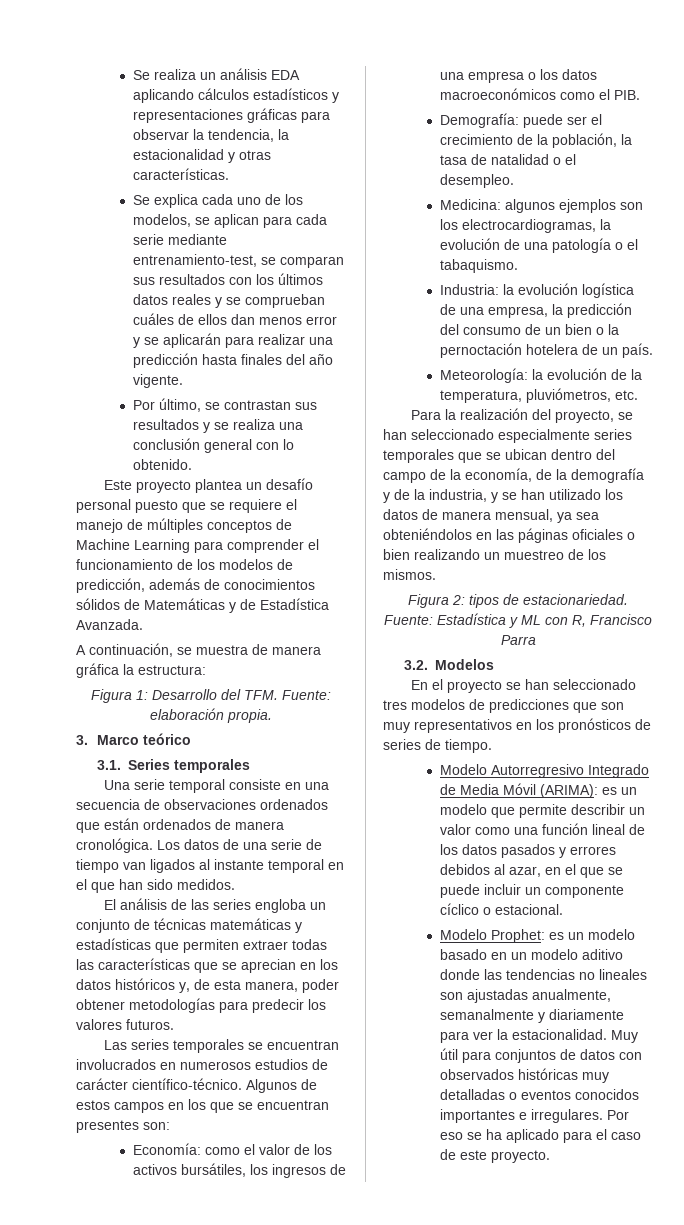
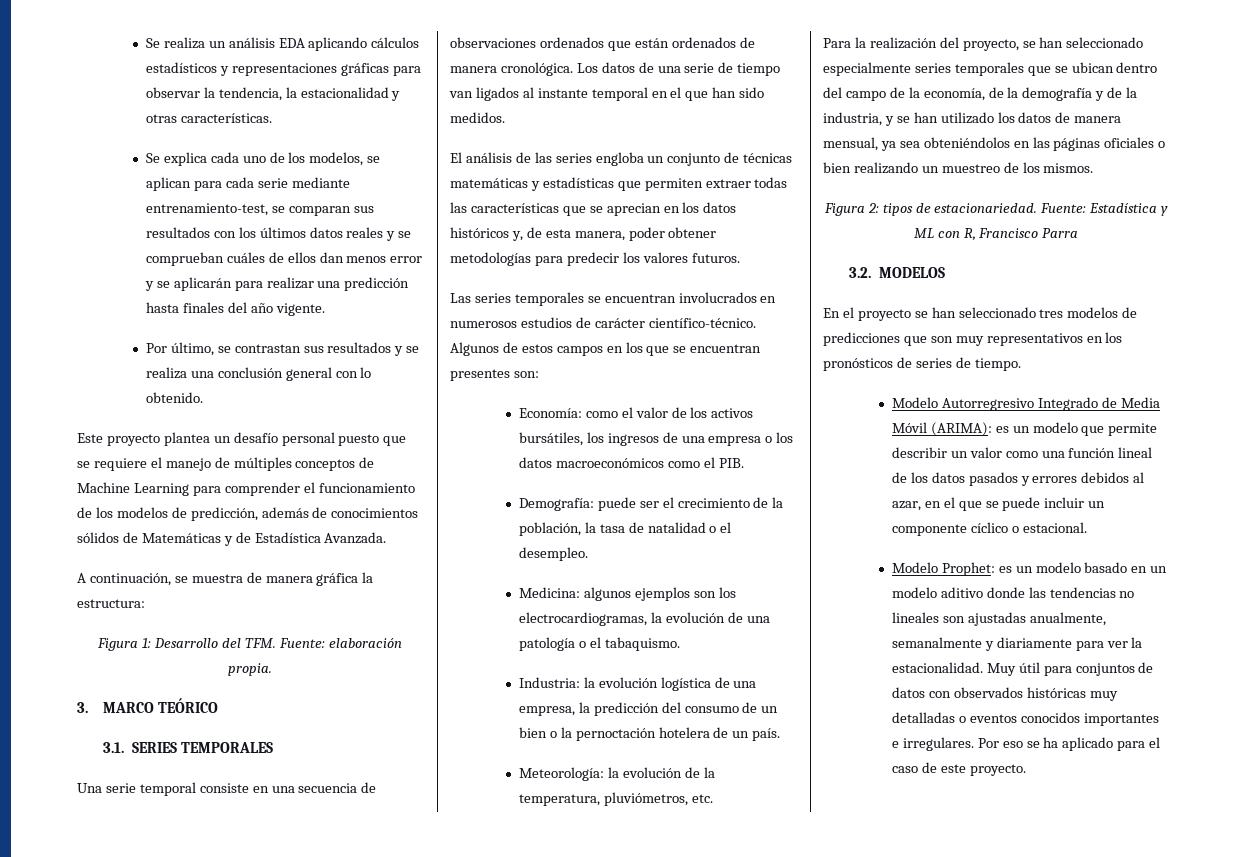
[96,733,191,745] Marco teórico -> [103,698,219,713] MARCO TEÓRICO
[127,759,250,773] Series temporales -> [131,742,273,753] SERIES TEMPORALES
[434,659,494,670] Modelos -> [878,267,945,278] MODELOS

